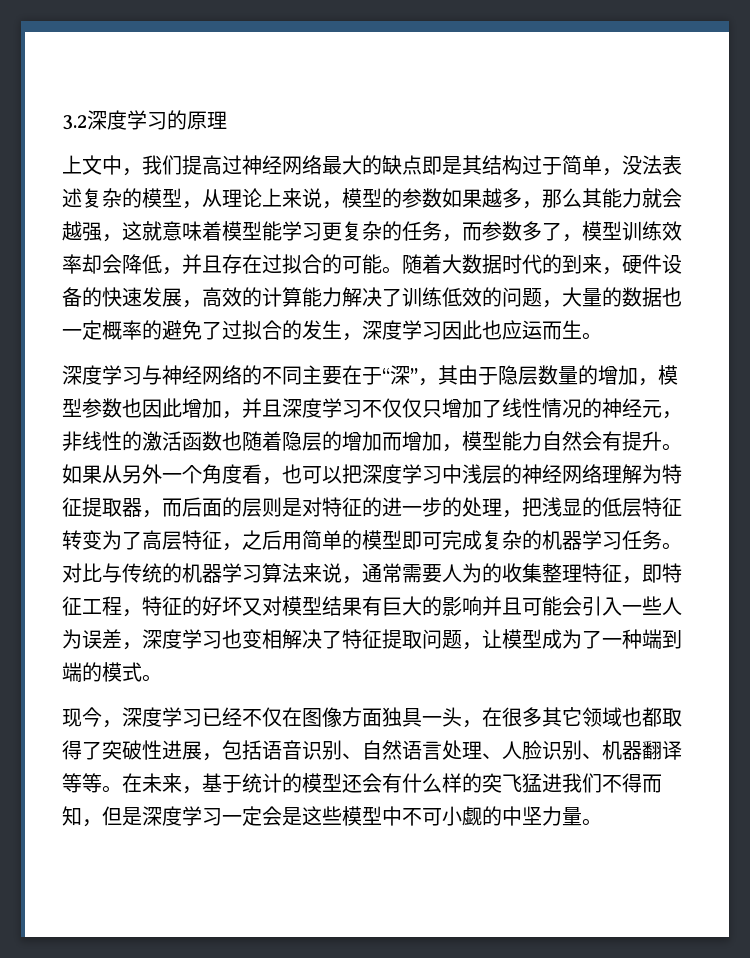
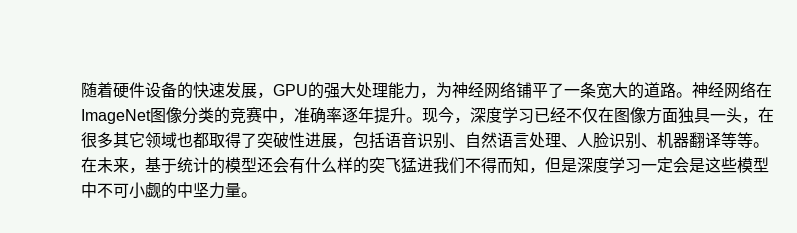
[62,110,227,130] [62,155,682,176] [62,188,682,209] [62,221,682,242] [62,254,622,275] 3.2深度学习的原理 // 上文中，我们提高过神经网络最大的缺点即是其结构过于简单，没法表述复杂的模型，从理论上来说，模型的参数如果越多，那么其能力就会越强，这就意味着模型能学习更复杂的任务，而参数多了，模型训练效率却会降低，并且存在过拟合的可能。随着大数据时代的到来， -> [81,82,113,98] 随着
[202,287,682,308] [62,320,602,341] [62,365,678,386] [62,398,682,419] [62,431,682,452] [62,464,682,485] [62,497,682,518] [62,530,682,551] [62,563,682,584] [62,596,682,617] [62,629,682,650] [62,662,162,682] 高效的计算能力解决了训练低效的问题，大量的数据也一定概率的避免了过拟合的发生，深度学习因此也应运而生。 // 深度学习与神经网络的不同主要在于“深”，其由于隐层数量的增加，模型参数也因此增加，并且深度学习不仅仅只增加了线性情况的神经元，非线性的激活函数也随着隐层的增加而增加，模型能力自然会有提升。如果从另外一个角度看，也可以把深度学习中浅层的神经网络理解为特征提取器，而后面的层则是对特征的进一步的处理，把浅显的低层特征转变为了高层特征，之后用简单的模型即可完成复杂的机器学习任务。对比与传统的机器学习算法来说，通常需要人为的收集整理特征，即特征工程，特征的好坏又对模型结果有巨大的影响并且可能会引入一些人为误差，深度学习也变相解决了特征提取问题，让模型成为了一种端到端的模式。 // -> [273,81,772,99] [81,106,422,124] GPU的强大处理能力，为神经网络铺平了一条宽大的道路。神经网络在ImageNet图像分类的竞赛中，准确率逐年提升。

